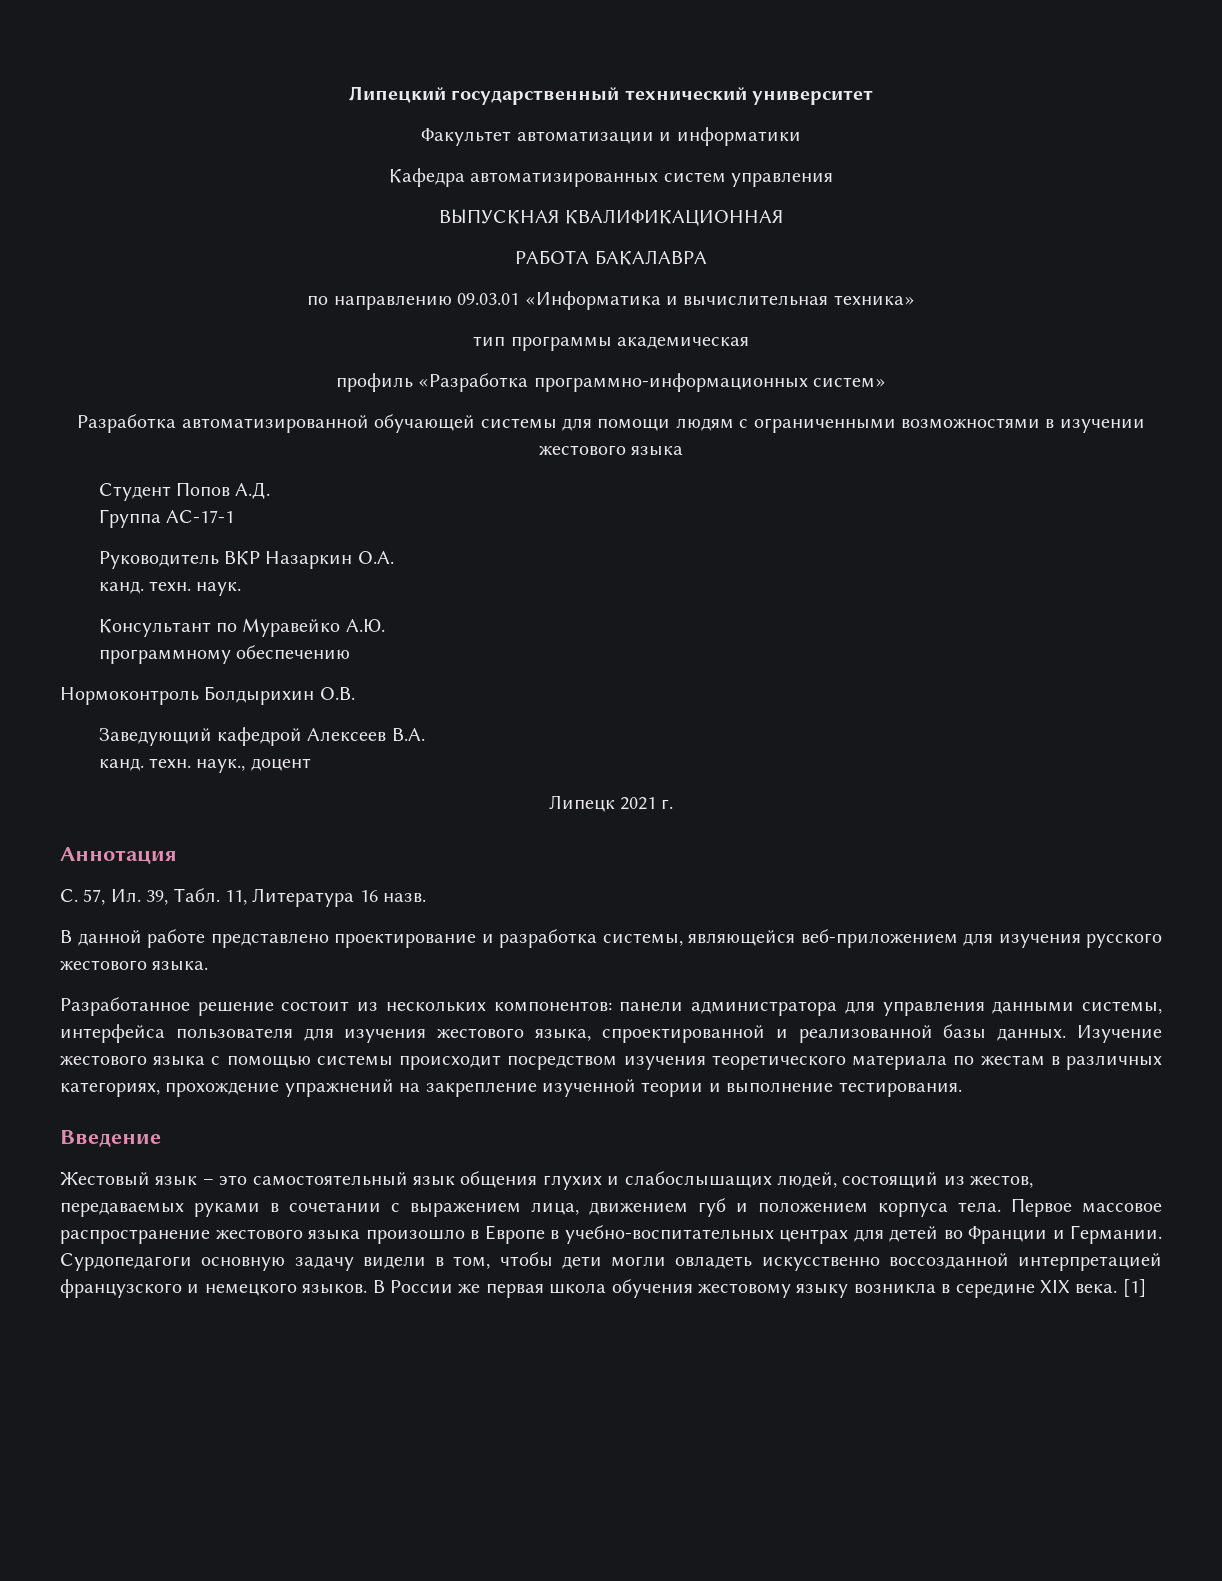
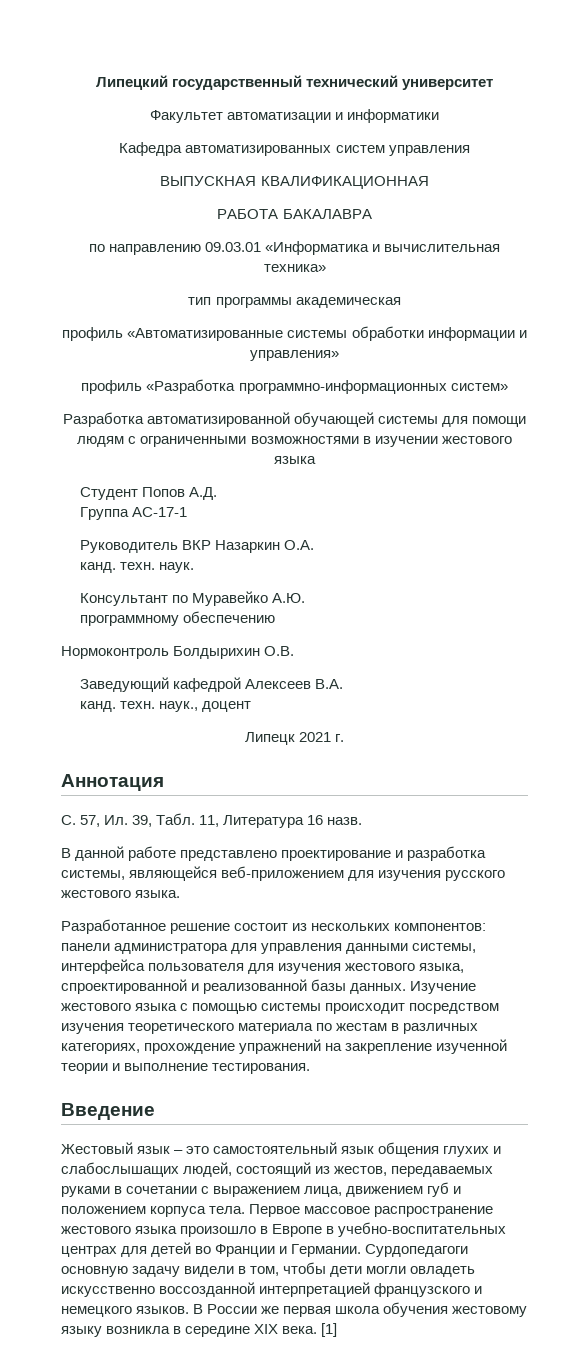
(749, 342) none -> [62,326,527,341] [250,350,339,361] // профиль «Автоматизированные системы обработки информации и управления»

